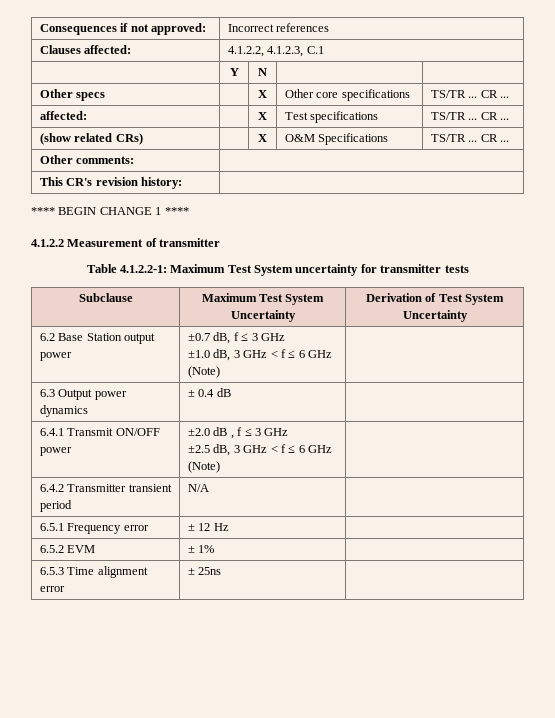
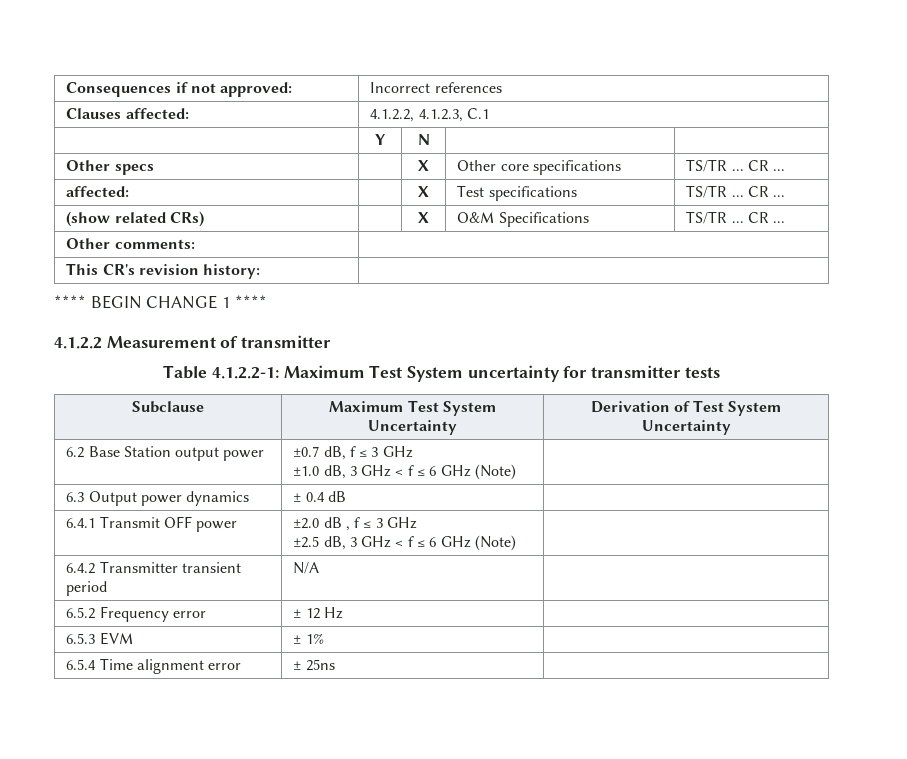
[115,428,160,436] ON/OFF -> [163,516,192,528] OFF
[39,523,64,531] 6.5.1 -> [66,607,96,619] 6.5.2
[39,545,64,553] 6.5.2 -> [66,633,96,644] 6.5.3
[39,567,64,575] 6.5.3 -> [66,659,97,670] 6.5.4

